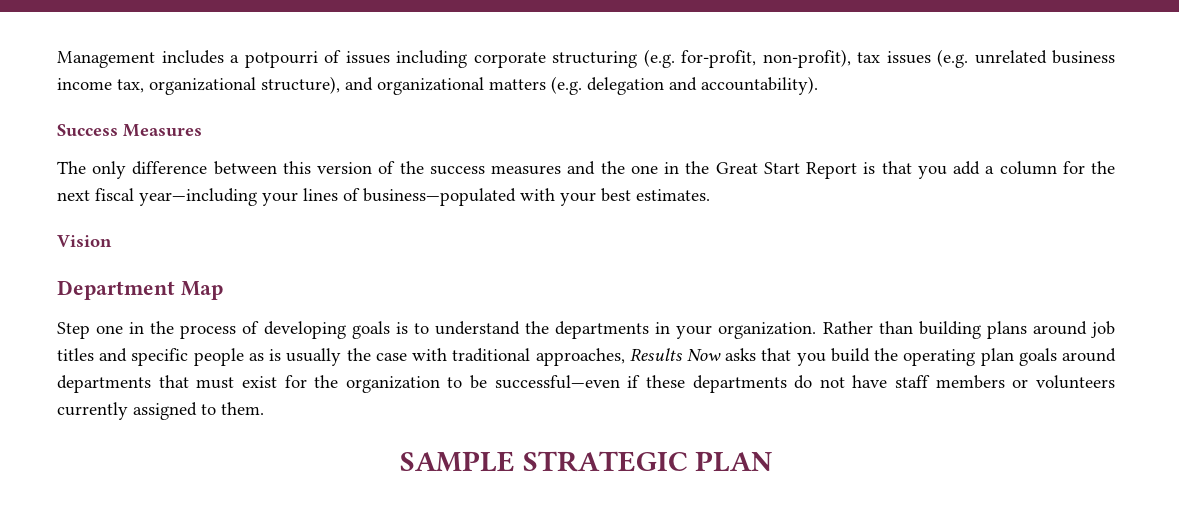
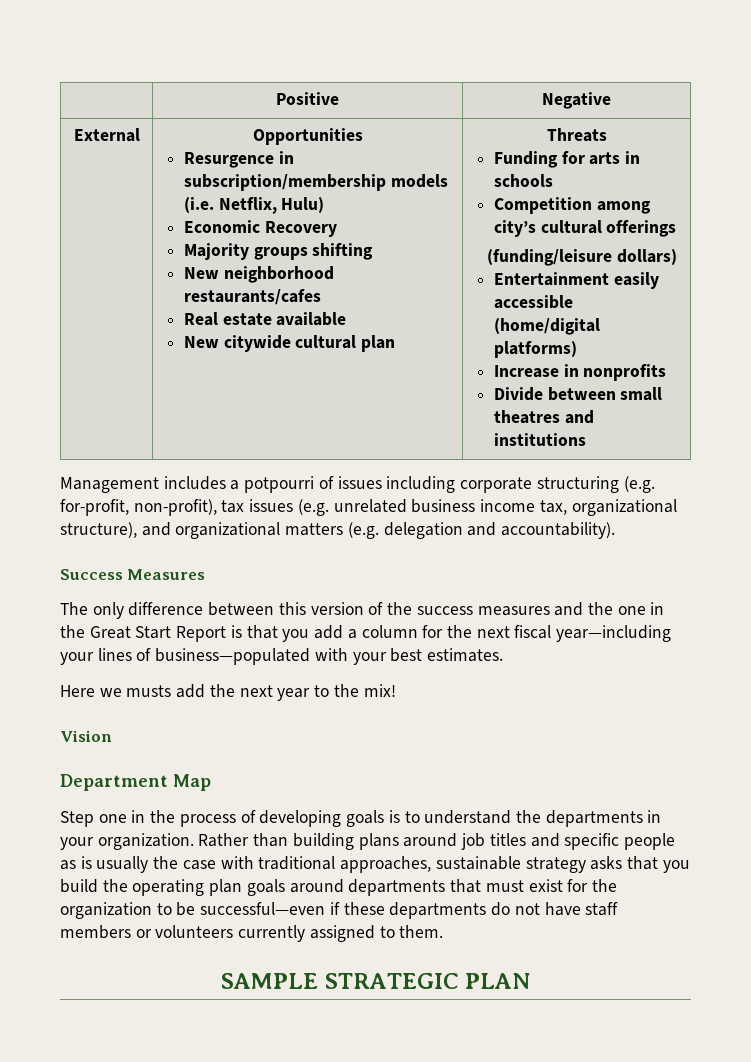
(57, 59) none -> [276,92,339,105] [542,92,611,109] [73,128,140,142] [252,128,363,145] [183,151,294,168] [183,174,448,191] [183,197,325,214] [183,220,337,237] [183,243,374,260] [183,266,334,283] [183,289,321,305] [183,312,347,326] [183,335,395,352] [546,128,607,142] [493,151,640,168] [493,174,553,187] [493,197,651,214] [493,220,677,237] [486,249,677,266] [493,272,659,289] [493,295,573,309] [493,318,600,335] [493,341,577,358] [493,364,667,381] [493,387,663,401] [493,410,594,424] [493,433,586,446] | Positive | Negative // External | Opportunities // Resurgence in subscription/membership models (i.e. Netflix, Hulu) // Economic Recovery // Majority groups shifting // New neighborhood restaurants/cafes // Real estate available // New citywide cultural plan | Threats // Funding for arts in schools // Competition among city’s cultural offerings // (funding/leisure dollars) // Entertainment easily accessible (home/digital platforms) // Increase in nonprofits // Divide between small theatres and institutions //
(710, 195) none -> [60,684,396,701] // Here we musts add the next year to the mix!
[629,348,721,361] Results Now -> [435,856,586,873] sustainable strategy

